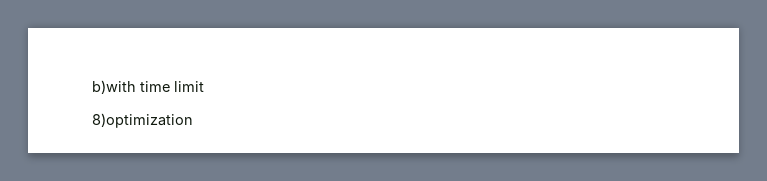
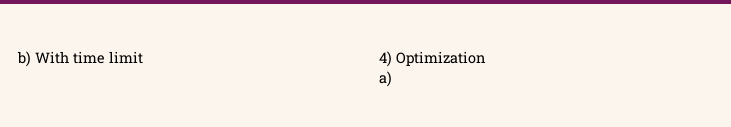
[92,80,136,94] b)with -> [17,51,69,67] b) With
[92,113,193,128] 8)optimization -> [379,51,486,67] [379,71,392,87] 4) Optimization // a)

